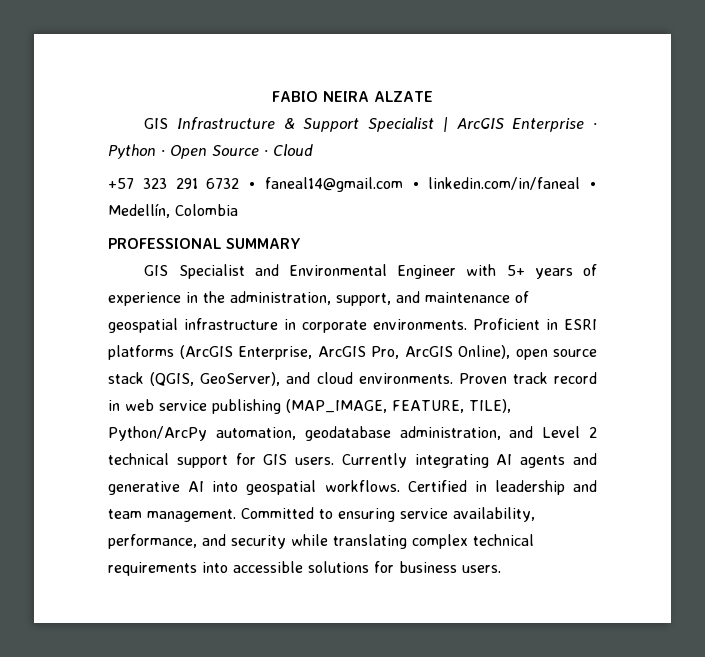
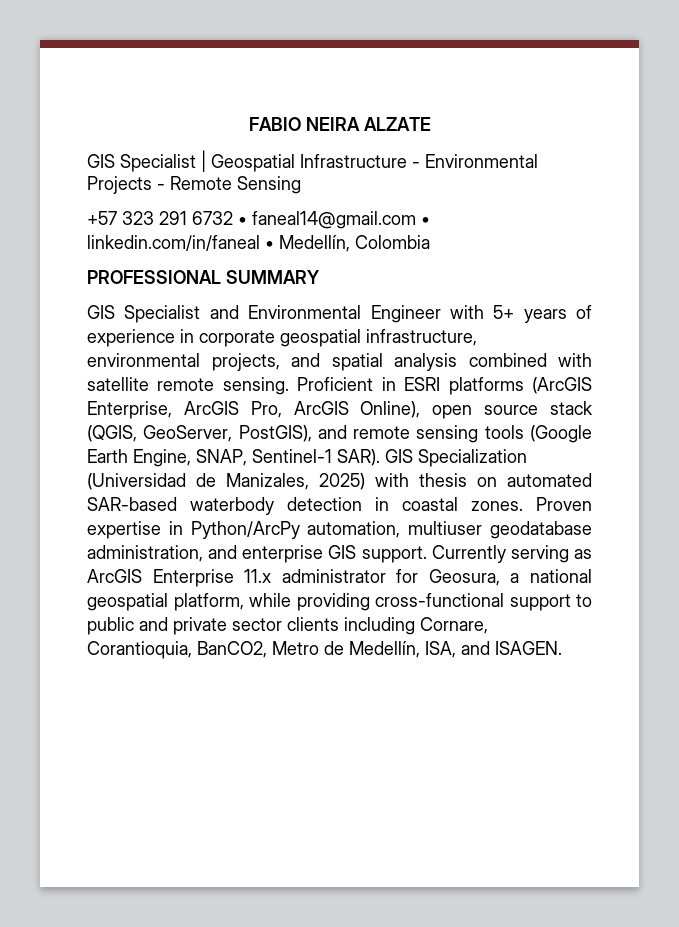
[177,117,597,132] [108,144,313,159] Infrastructure & Support Specialist | ArcGIS Enterprise · Python · Open Source · Cloud -> [120,150,538,172] [87,176,301,194] Specialist | Geospatial Infrastructure - Environmental Projects - Remote Sensing
[203,291,529,306] [108,318,467,333] the administration, support, and maintenance of geospatial infrastructure in corporate environments. -> [199,329,477,347] [87,353,592,371] [87,377,289,395] corporate geospatial infrastructure, environmental projects, and spatial analysis combined with satellite remote sensing.
[200,372,597,386] [108,399,511,414] GeoServer), and cloud environments. Proven track record in web service publishing (MAP_IMAGE, FEATURE, TILE), -> [143,425,592,443] [87,449,527,467] [87,473,592,490] [87,497,592,515] [87,521,183,539] GeoServer, PostGIS), and remote sensing tools (Google Earth Engine, SNAP, Sentinel-1 SAR). GIS Specialization (Universidad de Manizales, 2025) with thesis on automated SAR-based waterbody detection in coastal zones. Proven expertise in
(296, 433) none -> [408,521,483,535] multiuser
[542,426,597,438] [108,453,597,468] [108,480,597,495] [108,507,535,522] [108,534,534,549] [108,561,501,576] Level 2 technical support for GIS users. Currently integrating AI agents and generative AI into geospatial workflows. Certified in leadership and team management. Committed to ensuring service availability, performance, and security while translating complex technical requirements into accessible solutions for business users. -> [242,545,593,563] [87,569,592,587] [87,593,592,611] [87,617,488,635] [87,641,562,659] enterprise GIS support. Currently serving as ArcGIS Enterprise 11.x administrator for Geosura, a national geospatial platform, while providing cross-functional support to public and private sector clients including Cornare, Corantioquia, BanCO2, Metro de Medellín, ISA, and ISAGEN.

